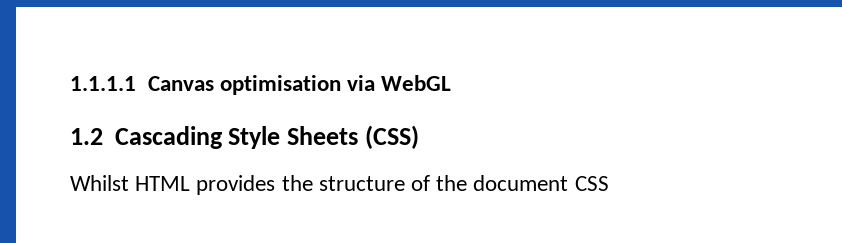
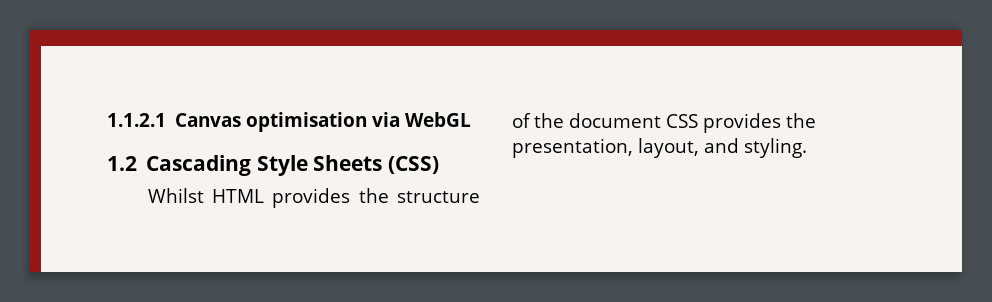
[70,76,136,91] 1.1.1.1 -> [107,113,166,127] 1.1.2.1
(609, 183) none -> [703,113,816,133] [512,138,807,158] provides the presentation, layout, and styling.

